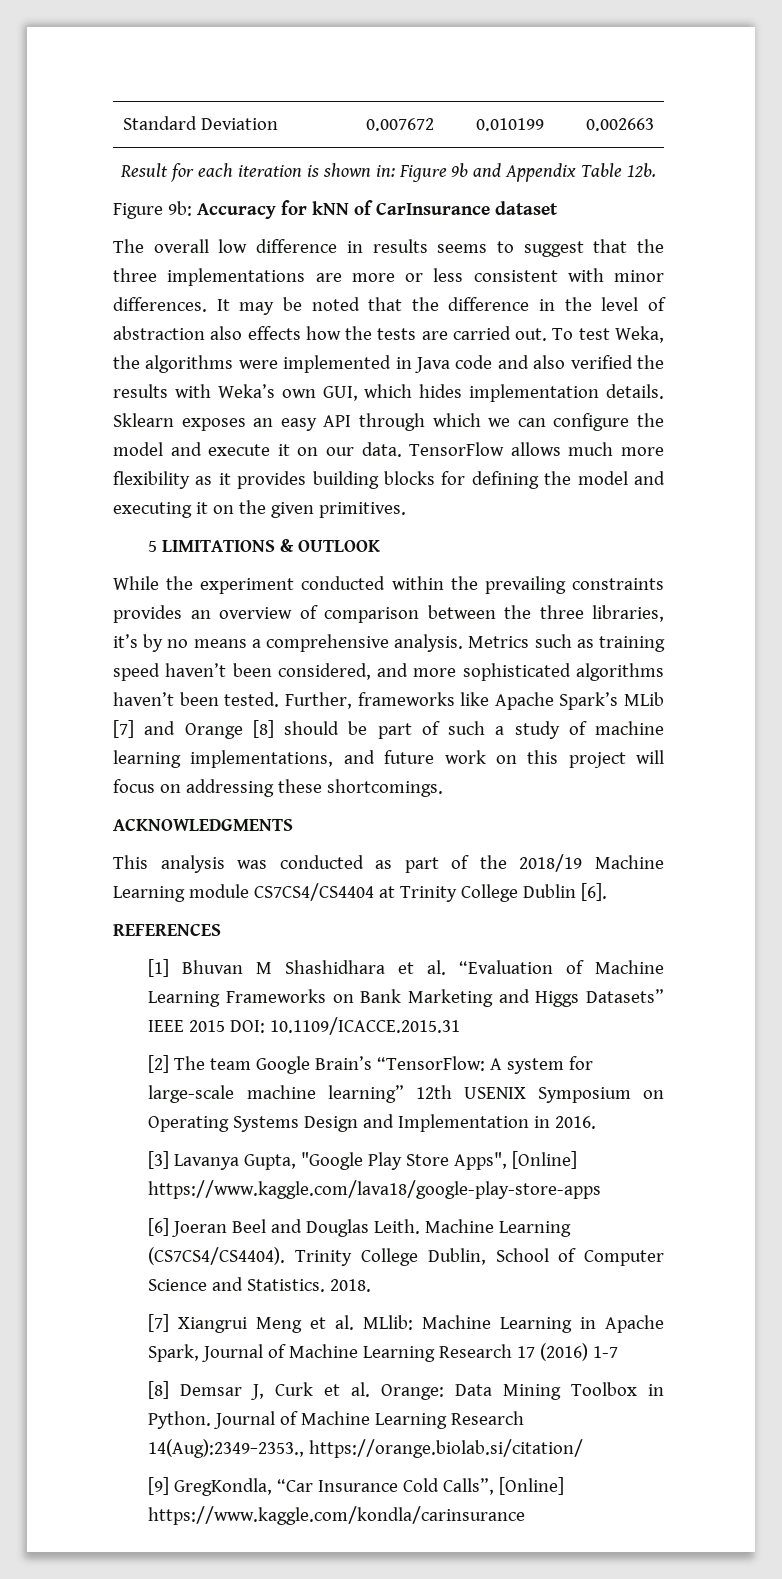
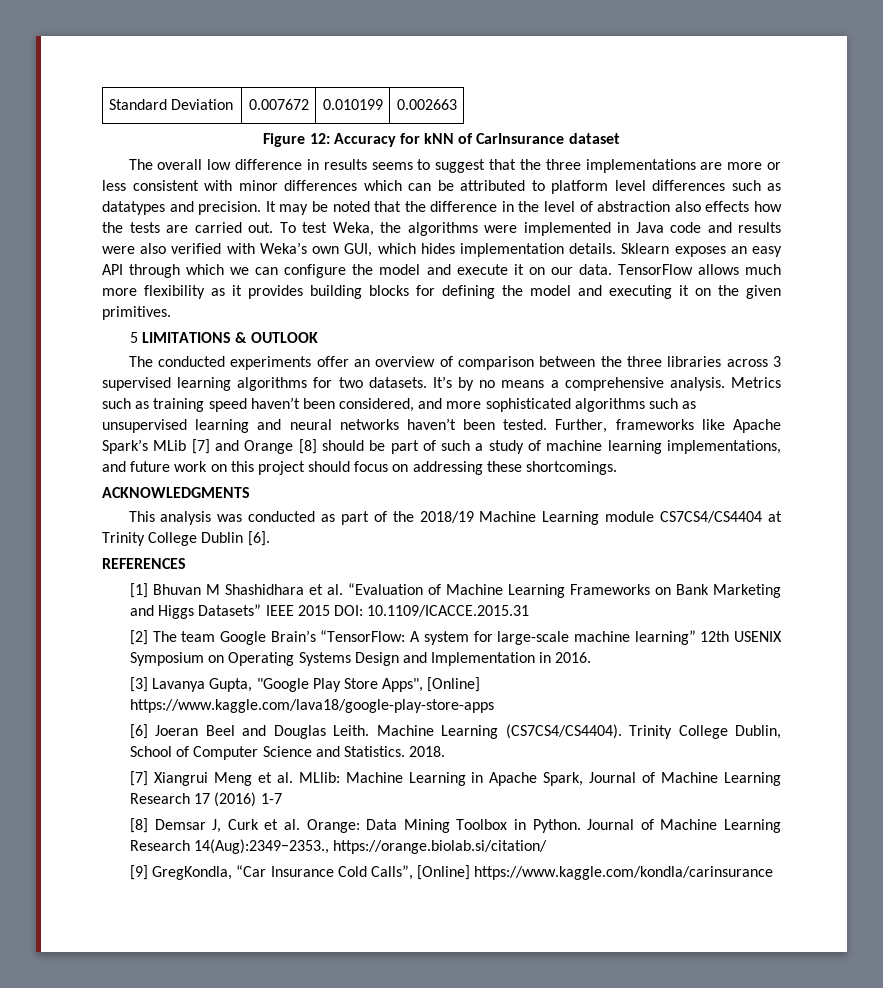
[119,163,657,182] [113,201,192,219] Result for each iteration is shown in: Figure 9b and Appendix Table 12b. // Figure 9b: -> [263,133,330,147] Figure 12:
[113,297,207,312] differences. -> [284,180,781,194] [102,201,262,215] differences which can be attributed to platform level differences such as datatypes and precision.
[533,355,664,369] [113,384,168,398] also verified the results -> [738,222,781,233] [102,243,222,254] results were also verified
[113,576,664,594] [113,605,182,623] While the experiment conducted within the prevailing constraints provides -> [128,356,349,370] The conducted experiments offer
[592,605,664,622] [113,634,138,648] libraries, it’s -> [667,356,781,367] [102,376,452,391] libraries across 3 supervised learning algorithms for two datasets. It’s
(664, 672) none -> [649,398,697,409] [102,419,399,433] such as unsupervised learning and neural networks
[636,750,664,764] will -> [308,461,351,472] should

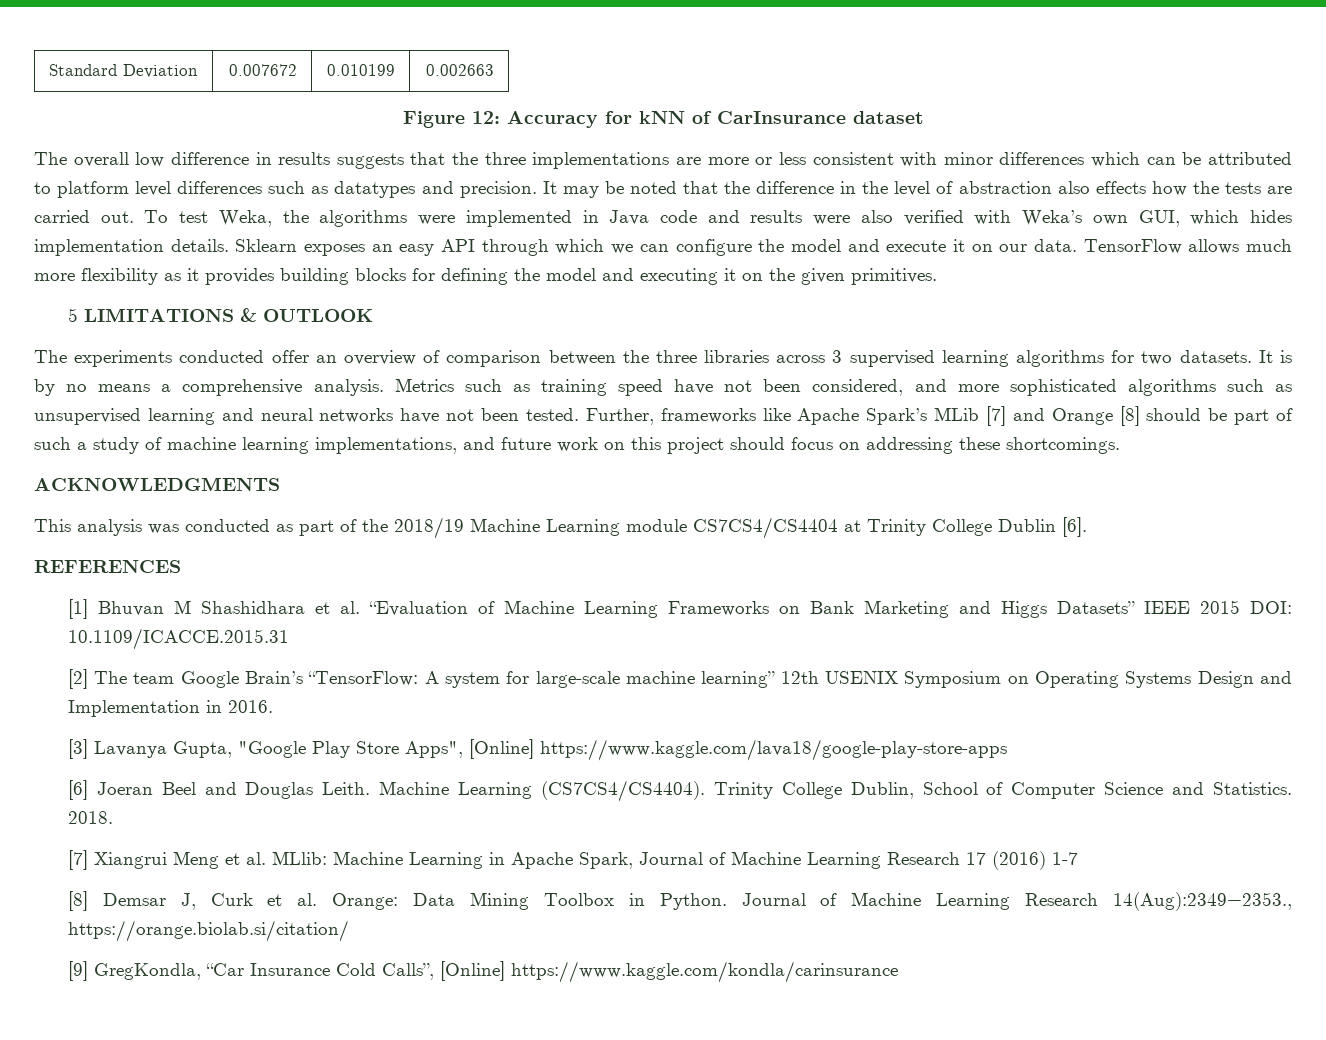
[371,159,486,173] seems to suggest -> [336,153,404,169] suggests
[157,356,312,370] conducted experiments -> [74,350,265,367] experiments conducted
[432,376,452,388] It’s -> [1258,350,1292,363] It is
[250,397,300,409] haven’t -> [674,379,753,394] have not
[406,418,456,430] haven’t -> [400,408,475,423] have not

